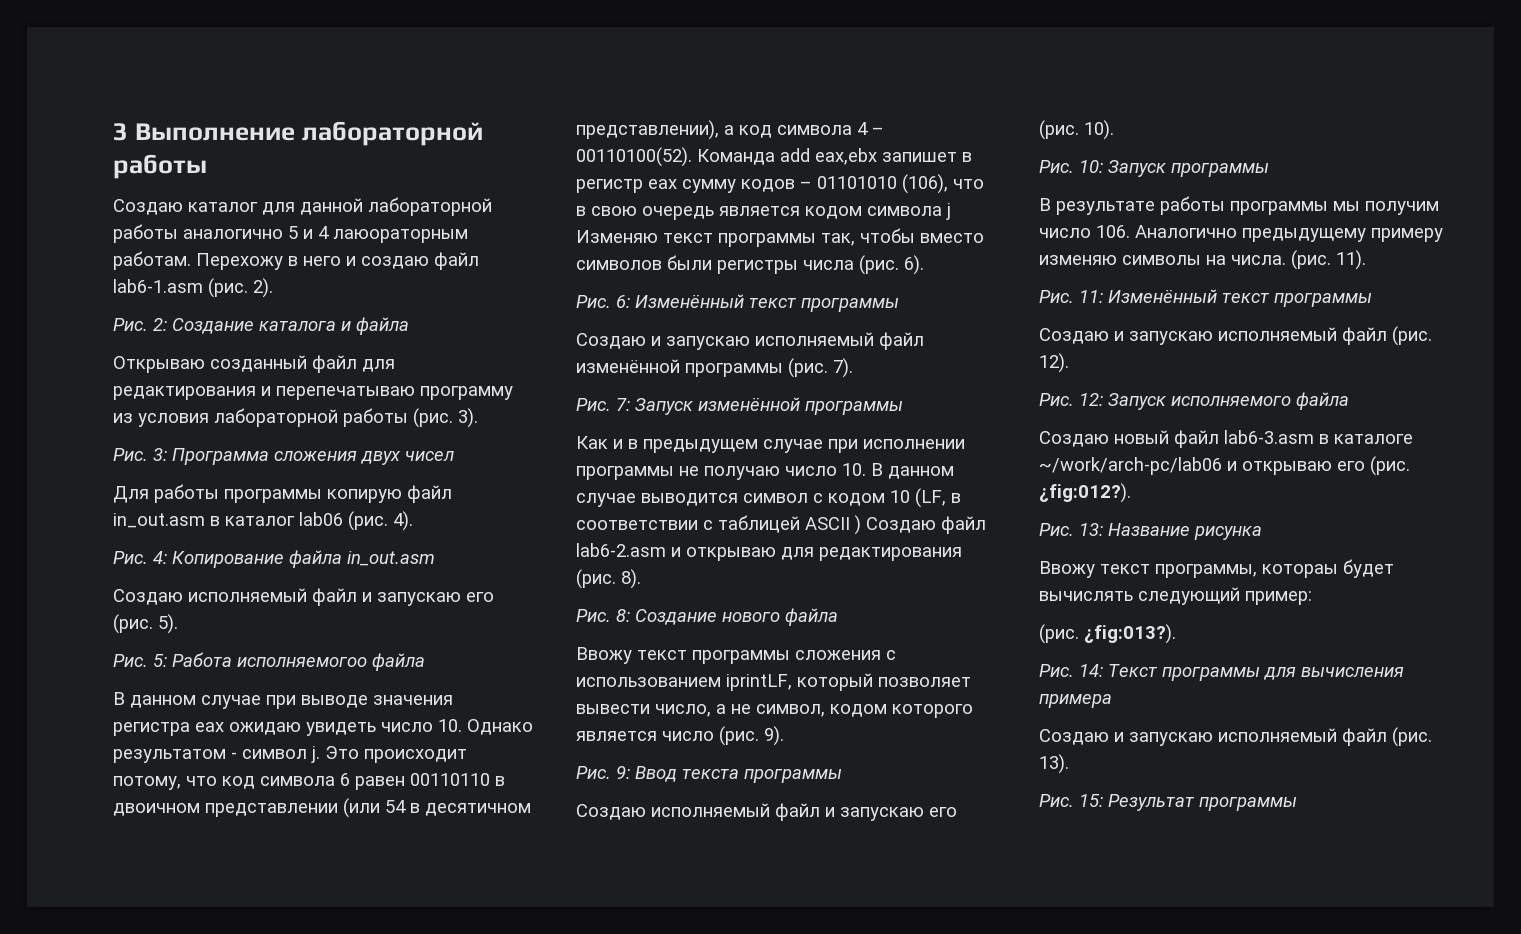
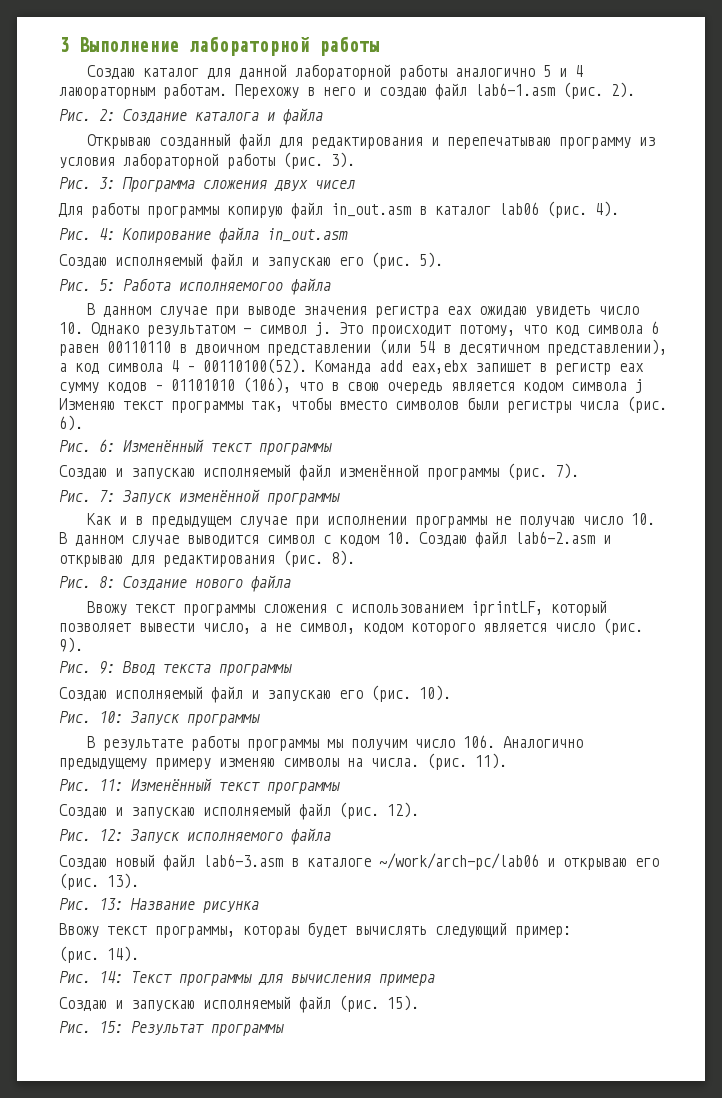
[890,488,961,508] [576,515,861,535] 10 (LF, в соответствии с таблицей ASCII ) -> [387,532,411,544] 10.
[1039,483,1131,503] ¿fig:012?). -> [107,873,139,889] 13).
[1084,624,1176,644] ¿fig:013?). -> [107,946,139,962] 14).
[1039,754,1069,774] 13). -> [387,995,419,1011] 15).

